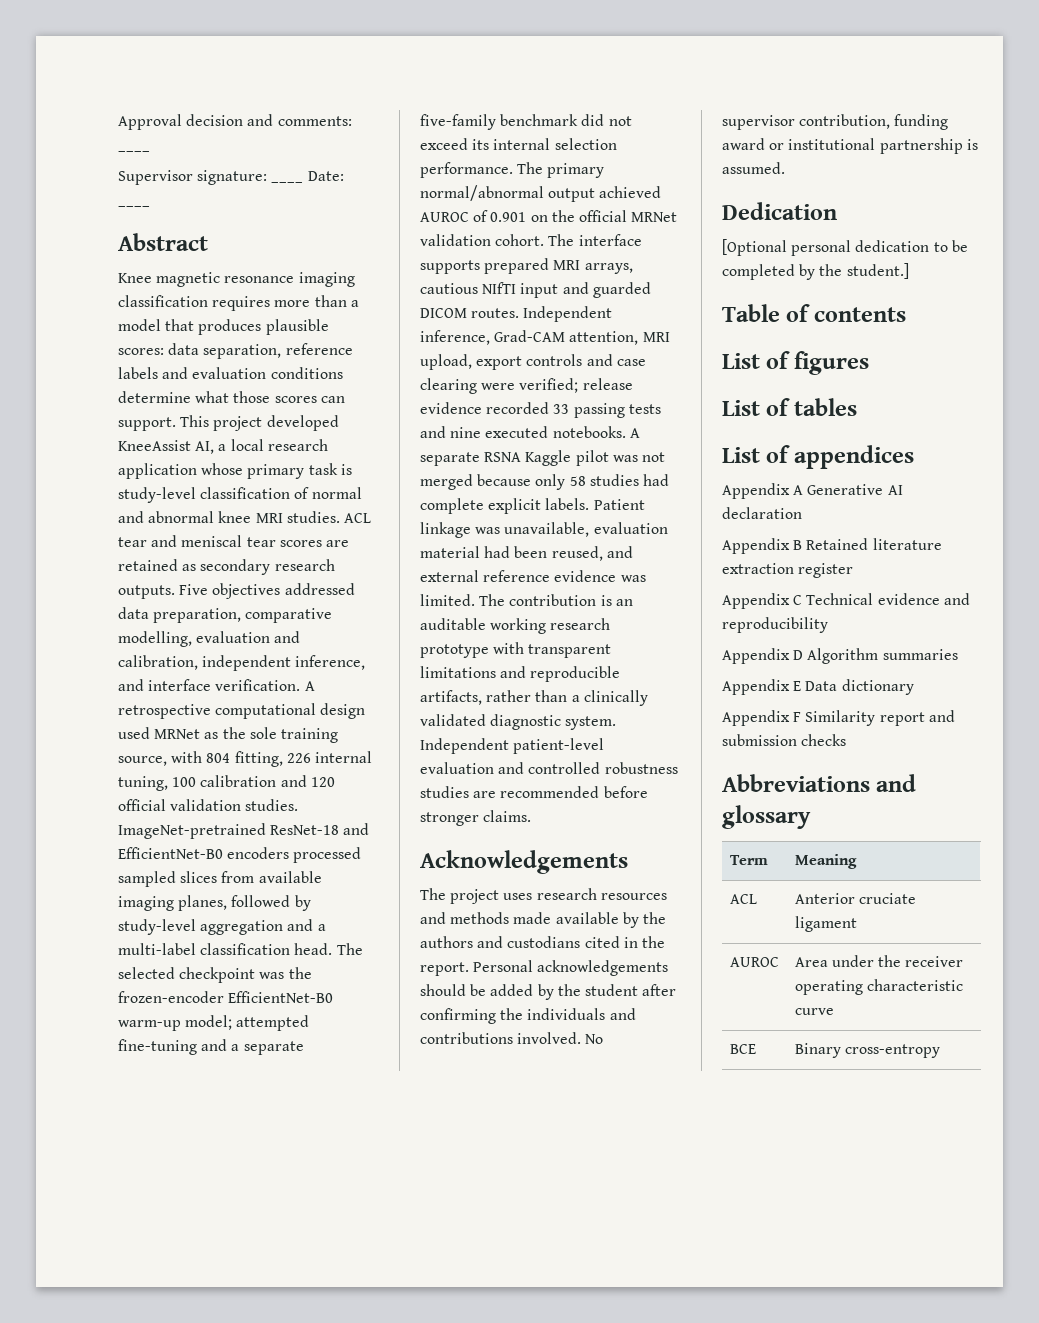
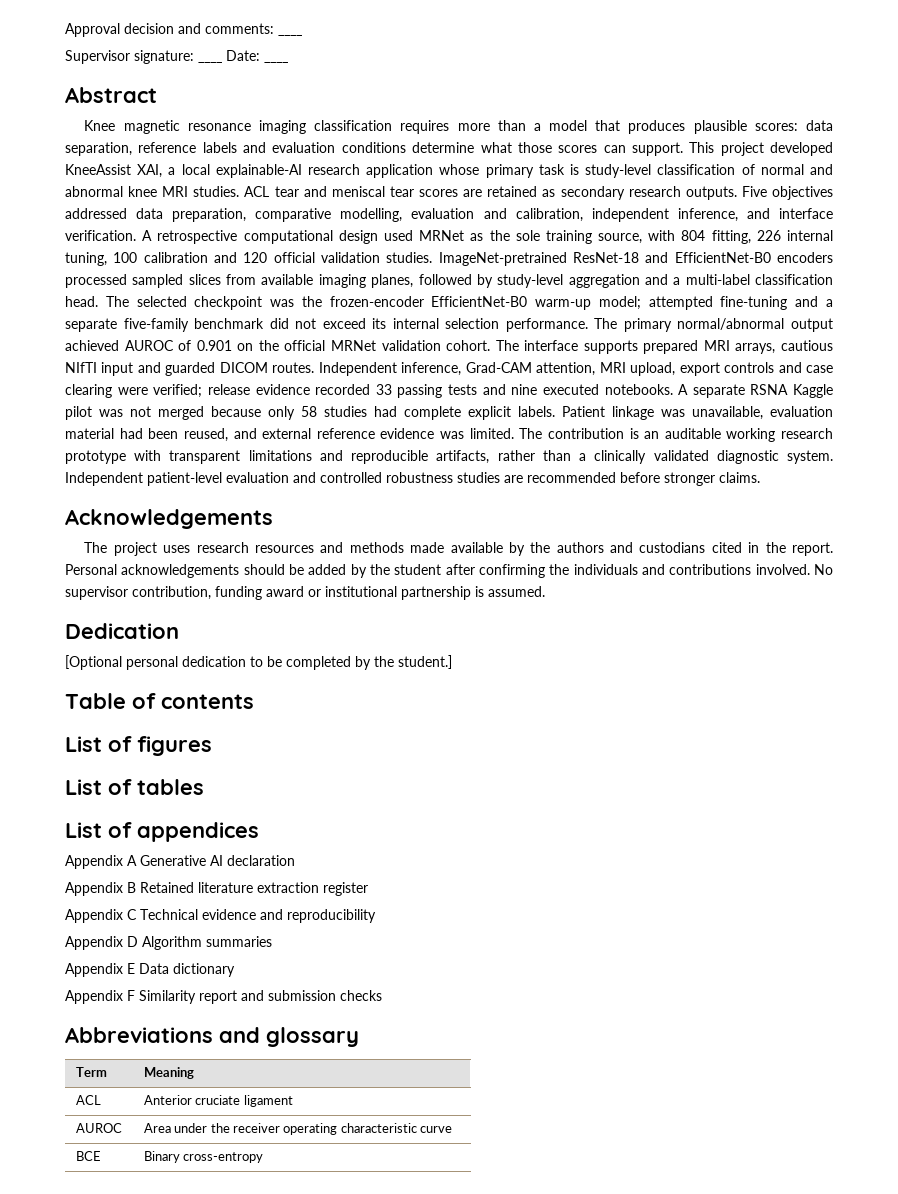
[195,441,215,454] AI, -> [137,164,163,178] XAI,
(264, 445) none -> [215,164,302,178] explainable-AI

